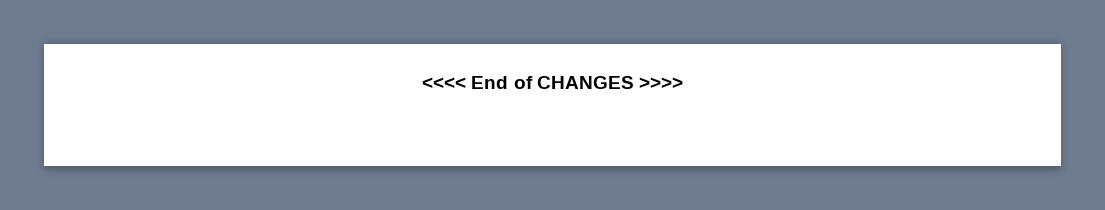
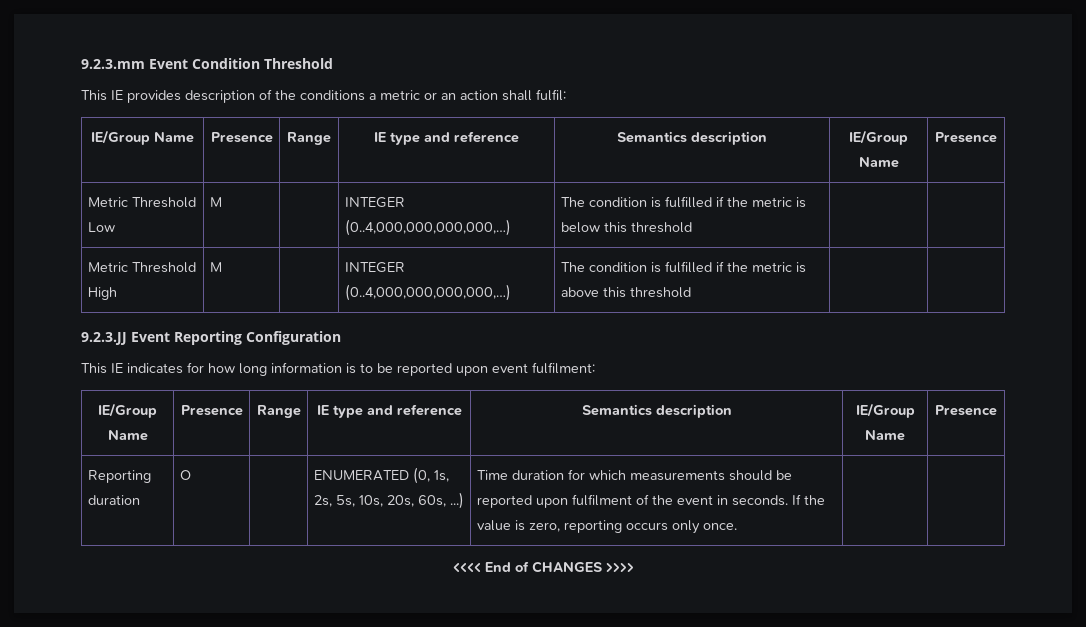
(422, 83) none -> [81,58,333,69] [81,89,566,103] [91,130,194,145] [210,132,273,143] [287,132,331,145] [374,131,519,145] [617,131,767,145] [849,130,908,145] [858,157,899,168] [935,132,997,143] [87,197,196,208] [87,222,115,232] [209,197,222,207] [344,197,405,208] [344,219,511,236] [560,196,806,208] [560,222,692,233] [87,262,196,273] [87,287,117,300] [209,262,222,272] [344,262,405,273] [344,284,511,301] [560,261,806,273] [560,287,691,298] [81,331,341,345] [81,362,595,376] [98,403,157,418] [107,430,148,441] [180,405,243,416] [256,405,301,418] [316,404,462,418] [581,404,732,418] [855,403,915,418] [865,430,905,441] [935,405,997,416] [87,470,151,483] [87,495,140,505] [179,470,191,480] [313,467,449,484] [313,492,464,509] [476,469,792,481] [476,494,825,508] [476,520,737,534] 9.2.3.mm Event Condition Threshold // This IE provides description of the conditions a metric or an action shall fulfil: // IE/Group Name | Presence | Range | IE type and reference | Semantics description | IE/Group Name | Presence // Metric Threshold Low | M | | INTEGER (0..4,000,000,000,000,…) | The condition is fulfilled if the metric is below this threshold | | // Metric Threshold High | M | | INTEGER (0..4,000,000,000,000,…) | The condition is fulfilled if the metric is above this threshold | | // 9.2.3.JJ Event Reporting Configuration // This IE indicates for how long information is to be reported upon event fulfilment: // IE/Group Name | Presence | Range | IE type and reference | Semantics description | IE/Group Name | Presence // Reporting duration | O | | ENUMERATED (0, 1s, 2s, 5s, 10s, 20s, 60s, ...) | Time duration for which measurements should be reported upon fulfilment of the event in seconds. If the value is zero, reporting occurs only once. | | //

